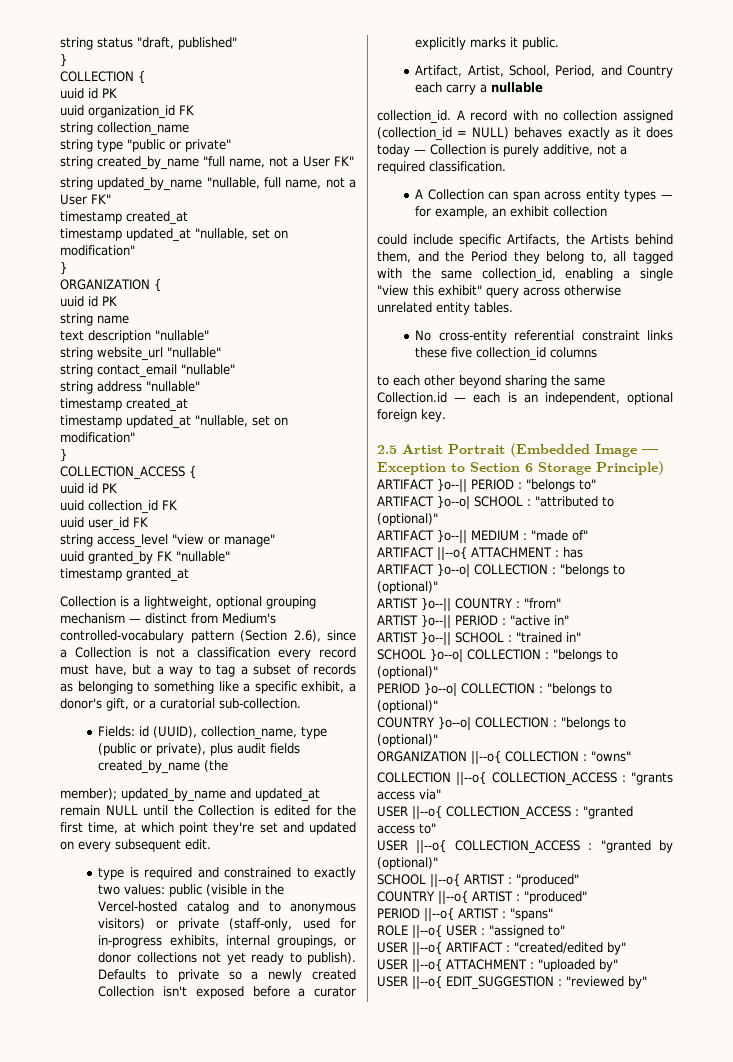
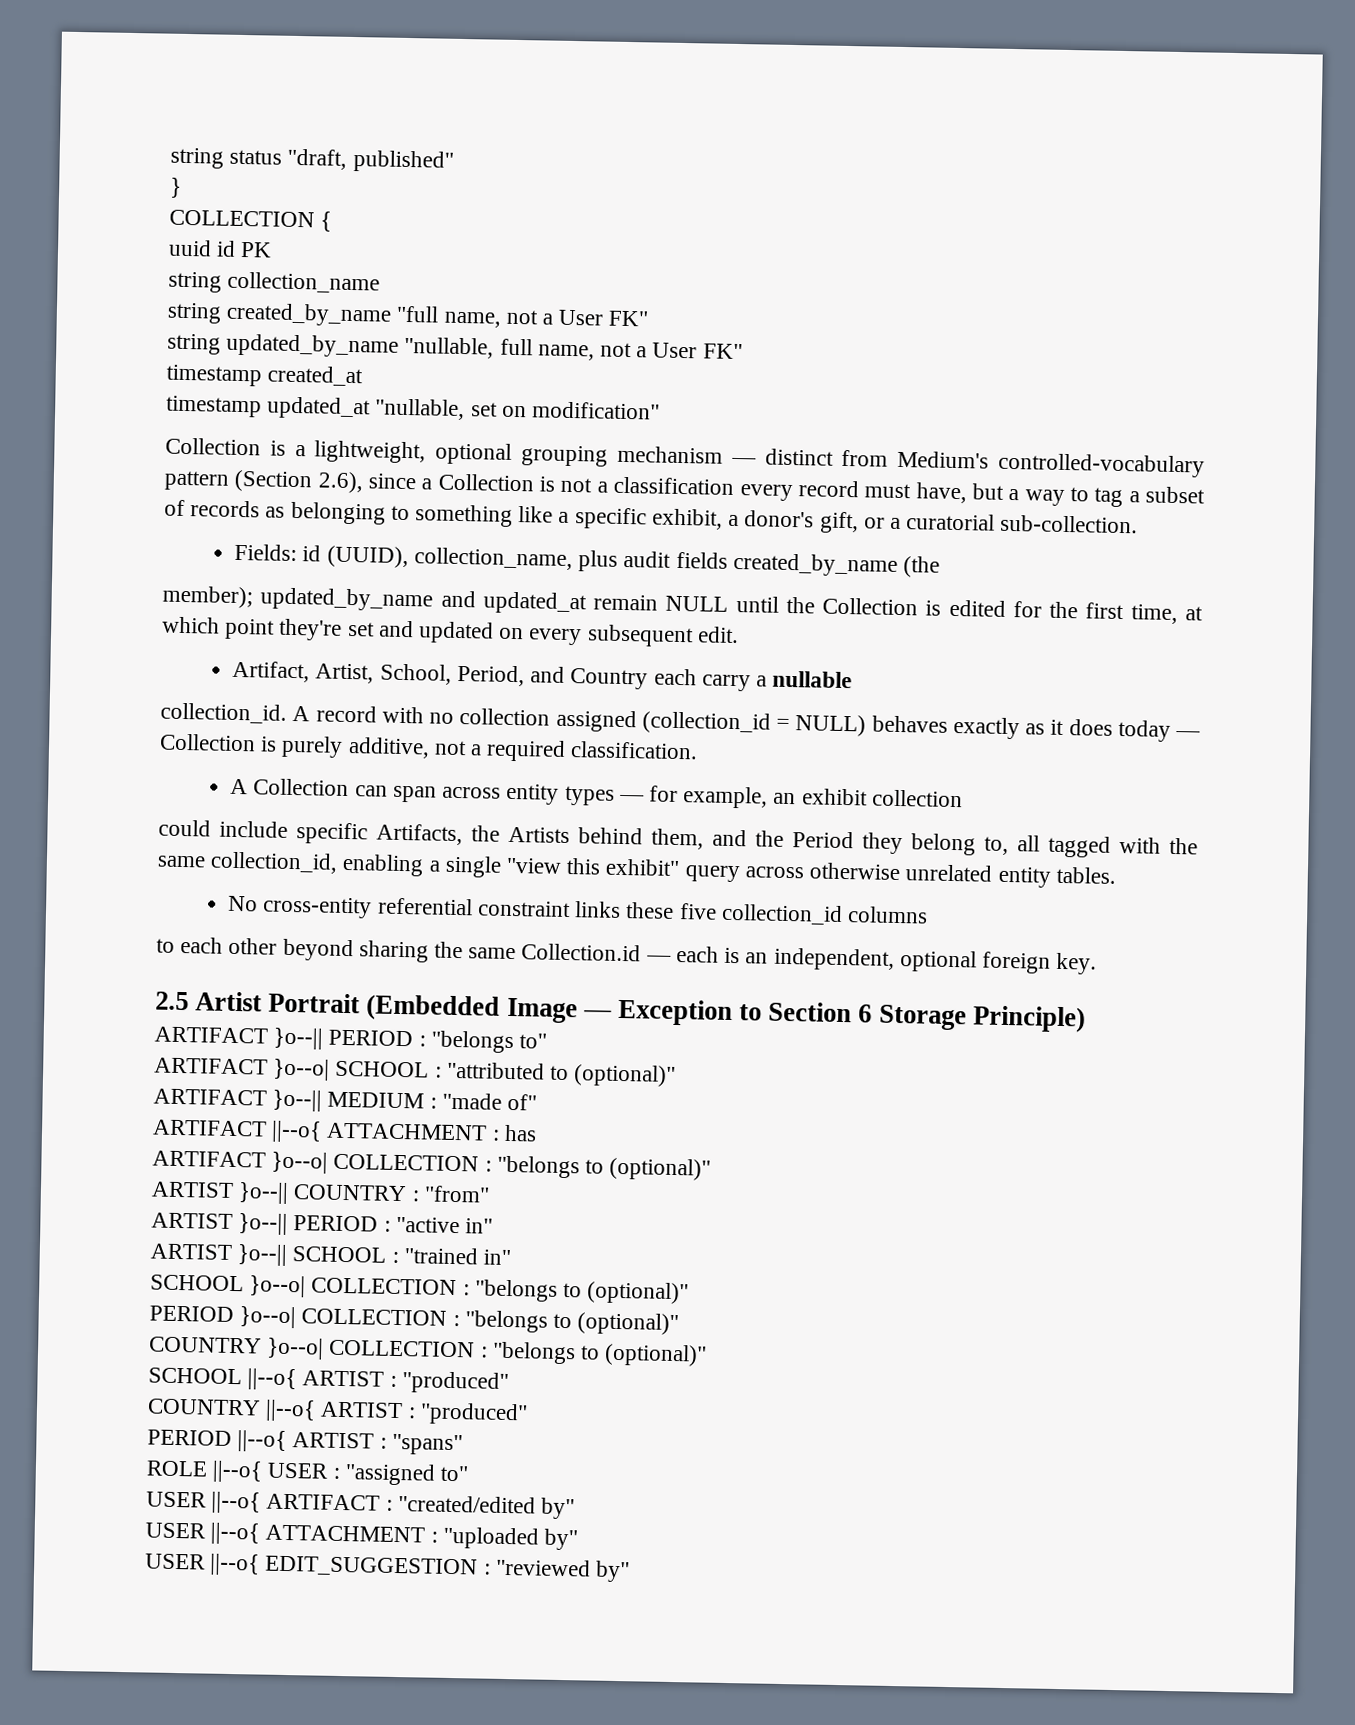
[60,105,194,119] // uuid organization_id FK -> (273, 249) none
[60,139,231,152] // string type "public or private" -> (381, 282) none
[60,262,67,275] [60,279,161,292] [60,296,117,307] [60,313,129,326] [60,330,209,343] [60,347,221,361] [60,364,235,378] [60,381,200,394] [60,398,188,412] [60,415,288,429] [60,432,135,443] [60,449,67,462] [60,466,196,480] [60,483,117,494] [60,500,177,514] [60,517,148,531] [60,534,275,548] [60,551,230,565] [60,568,189,582] // } // ORGANIZATION { // uuid id PK // string name // text description "nullable" // string website_url "nullable" // string contact_email "nullable" // string address "nullable" // timestamp created_at // timestamp updated_at "nullable, set on modification" // } // COLLECTION_ACCESS { // uuid id PK // uuid collection_id FK // uuid user_id FK // string access_level "view or manage" // uuid granted_by FK "nullable" // timestamp granted_at -> (661, 410) none
[301,726,328,739] [98,743,207,756] type (public or private), -> (573, 559) none
[98,867,356,880] [98,884,285,897] [98,901,356,914] [98,918,356,931] [98,935,356,948] [98,952,356,965] [98,969,356,982] [98,986,356,999] [415,37,560,50] // type is required and constrained to exactly two values: public (visible in the Vercel-hosted catalog and to anonymous visitors) or private (staff-only, used for in-progress exhibits, internal groupings, or donor collections not yet ready to publish). Defaults to private so a newly created Collection isn't exposed before a curator explicitly marks it public. -> (739, 635) none
[377,751,631,765] [377,772,673,786] [377,789,441,800] [377,806,633,820] [377,823,436,834] [377,840,673,854] [377,857,438,870] // ORGANIZATION ||--o{ COLLECTION : "owns" // COLLECTION ||--o{ COLLECTION_ACCESS : "grants access via" // USER ||--o{ COLLECTION_ACCESS : "granted access to" // USER ||--o{ COLLECTION_ACCESS : "granted by (optional)" -> (708, 1355) none

